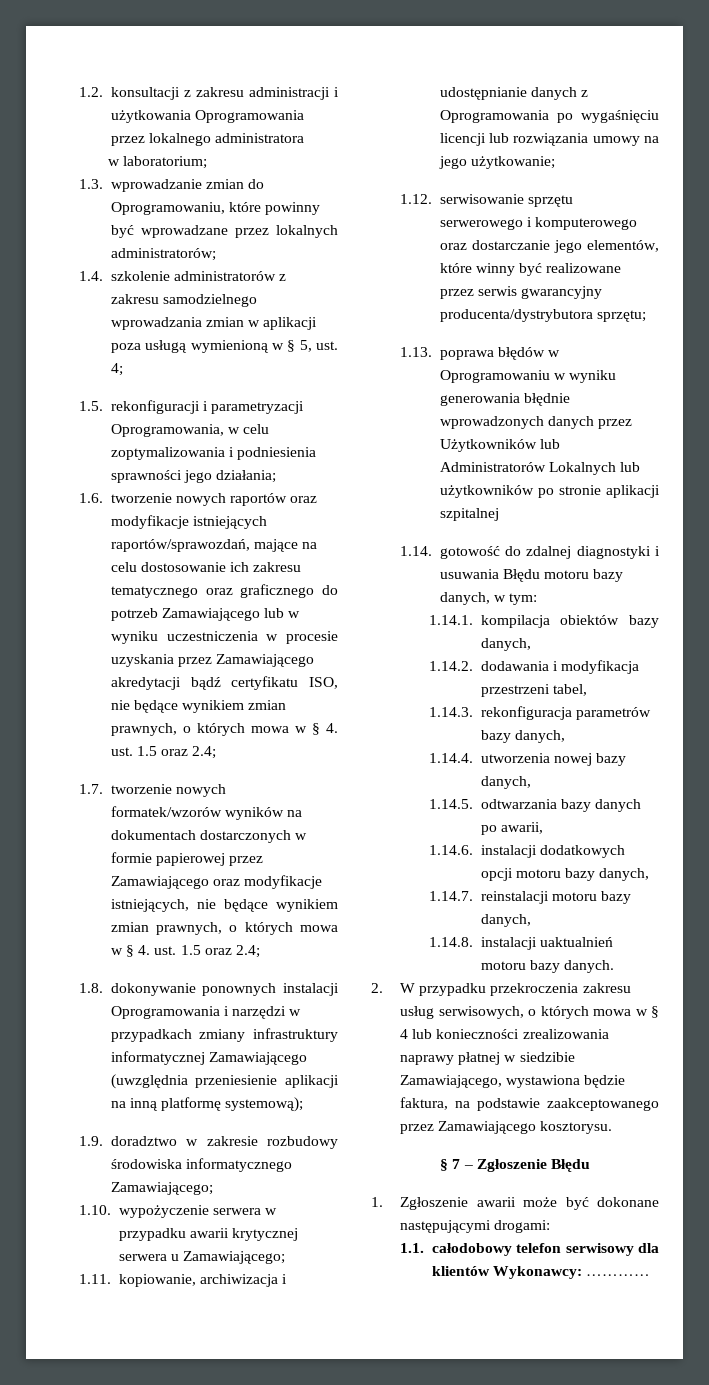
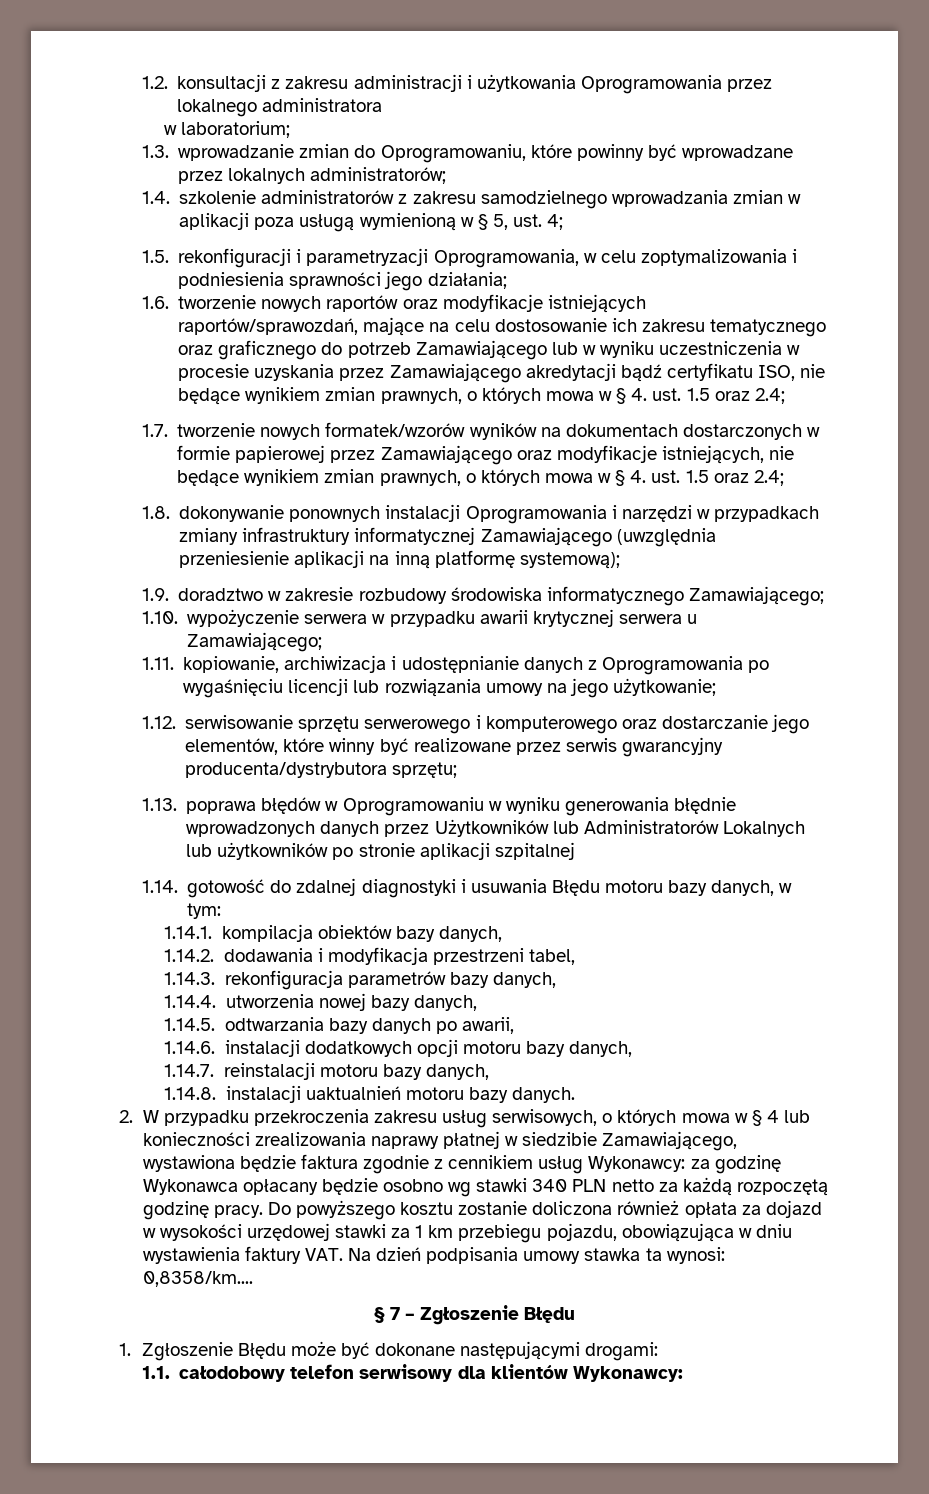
[400,1097,659,1111] [400,1121,613,1134] faktura, na podstawie zaakceptowanego przez Zamawiającego kosztorysu. -> [300,1154,781,1174] [142,1177,828,1197] [142,1200,822,1220] [142,1223,792,1243] [142,1246,725,1264] [142,1271,253,1287] faktura zgodnie z cennikiem usług Wykonawcy: za godzinę Wykonawca opłacany będzie osobno wg stawki 340 PLN netto za każdą rozpoczętą godzinę pracy. Do powyższego kosztu zostanie doliczona również opłata za dojazd w wysokości urzędowej stawki za 1 km przebiegu pojazdu, obowiązująca w dniu wystawienia faktury VAT. Na dzień podpisania umowy stawka ta wynosi: 0,8358/km....
[476,1197,516,1207] awarii -> [237,1343,286,1359] Błędu
[586,1274,651,1276] ………… -> (683, 1374) none

